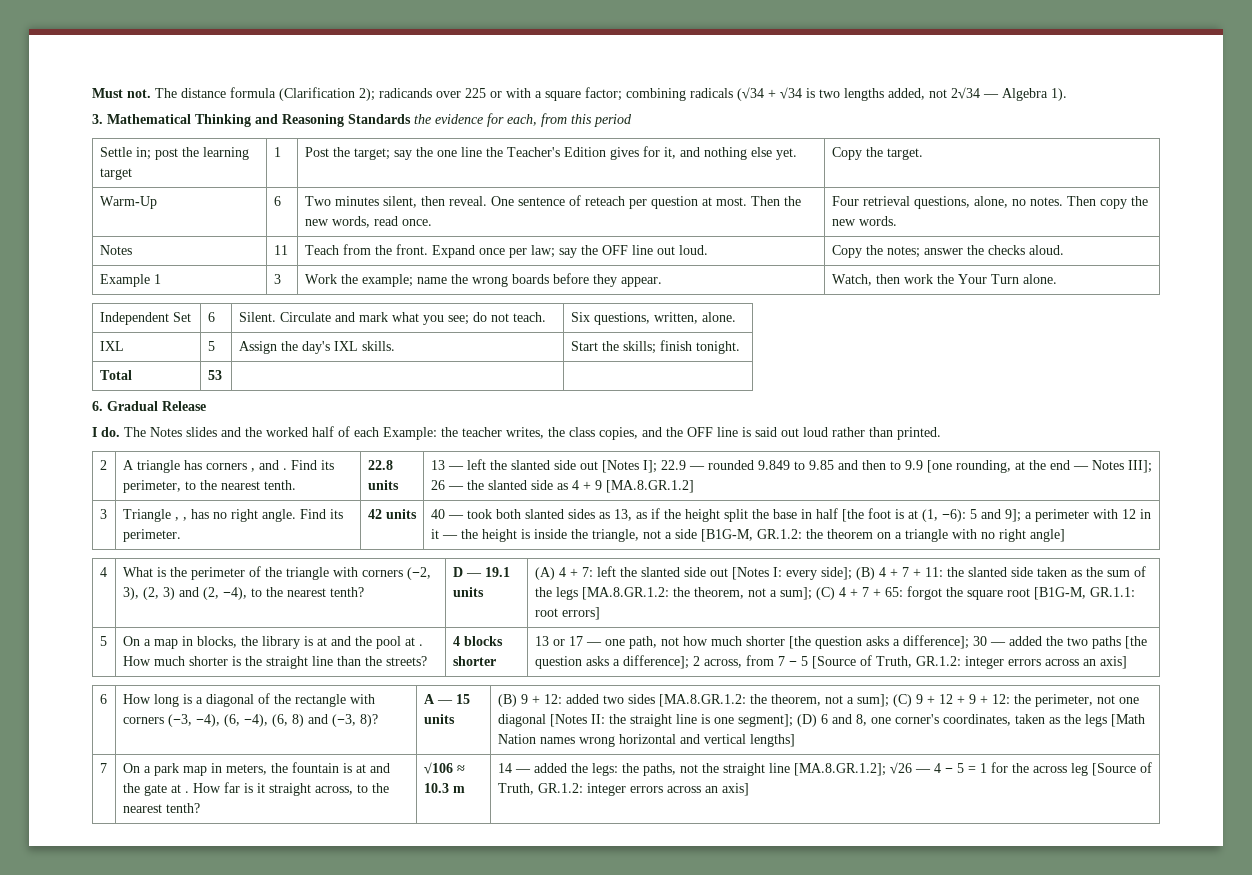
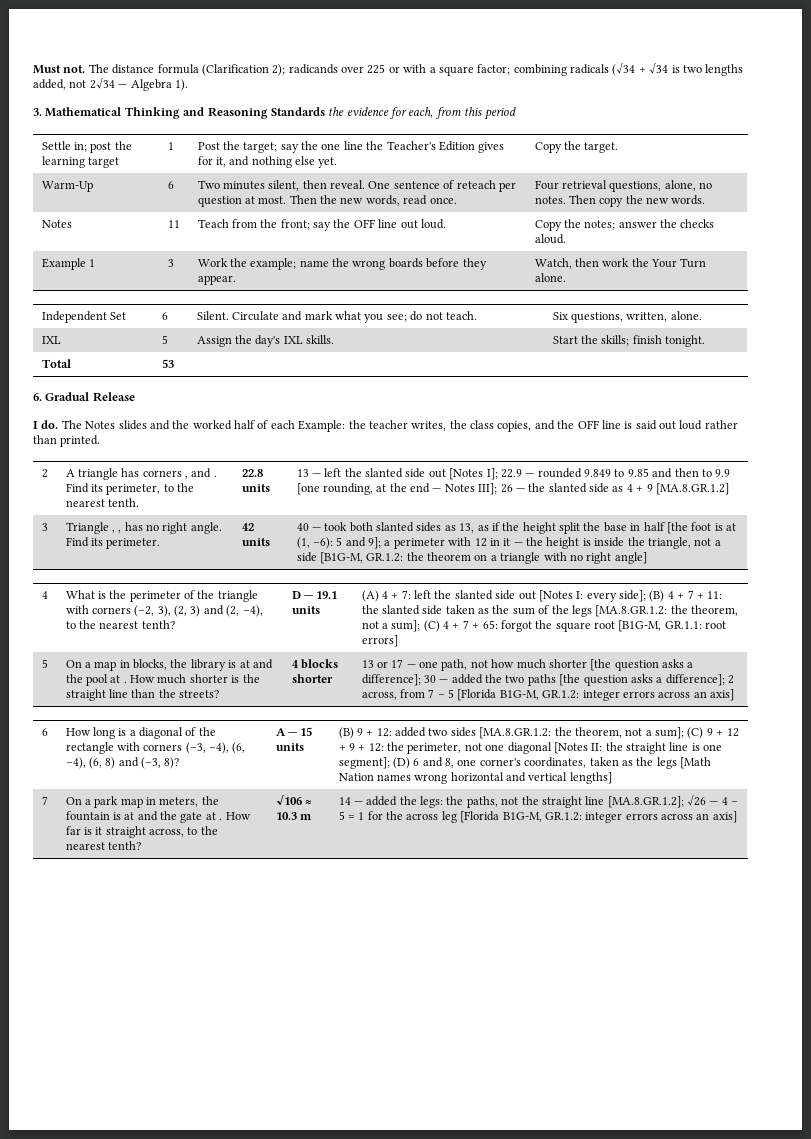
[395,244,555,258] front. Expand once per law; -> [280,219,310,230] front;
[811,655,912,669] [Source of Truth, -> [457,689,539,701] [Florida B1G-M,
[1091,762,1152,776] [497,783,534,795] [Source of Truth, -> [460,811,542,823] [Florida B1G-M,

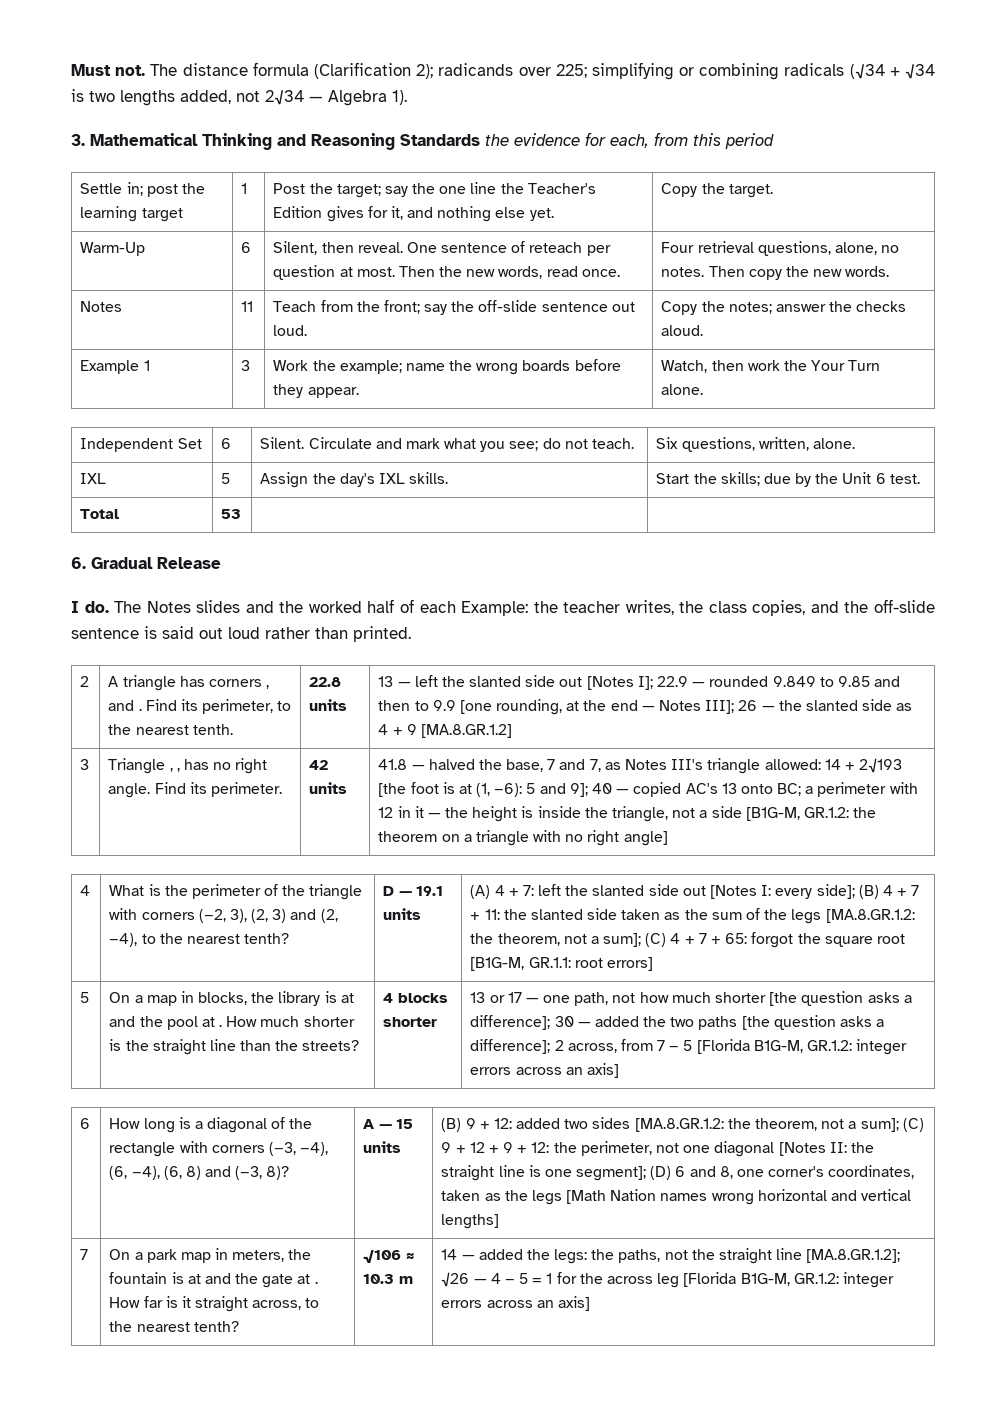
[367,64,511,76] 225 or with a square factor; -> [555,62,695,80] 225; simplifying or
[197,180,300,191] Two minutes silent, -> [273,241,318,255] Silent,
[353,219,398,228] OFF line -> [478,300,608,312] off-slide sentence
[632,335,706,347] finish tonight. -> [763,472,920,487] due by the Unit 6 test.
[577,420,621,429] OFF line -> [873,599,935,613] [71,628,139,639] off-slide sentence
[296,522,665,534] 40 — took both slanted sides as 13, as if the height split the base in half -> [378,758,903,774] 41.8 — halved the base, 7 and 7, as Notes III's triangle allowed: 14 + 2√193
(382, 543) none -> [592,782,802,797] 40 — copied AC's 13 onto BC;

